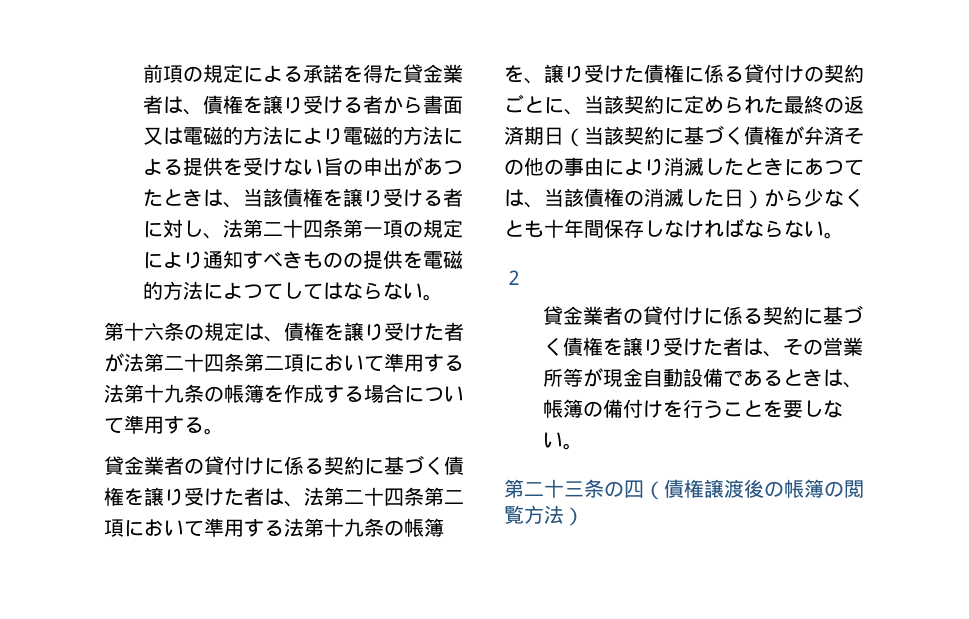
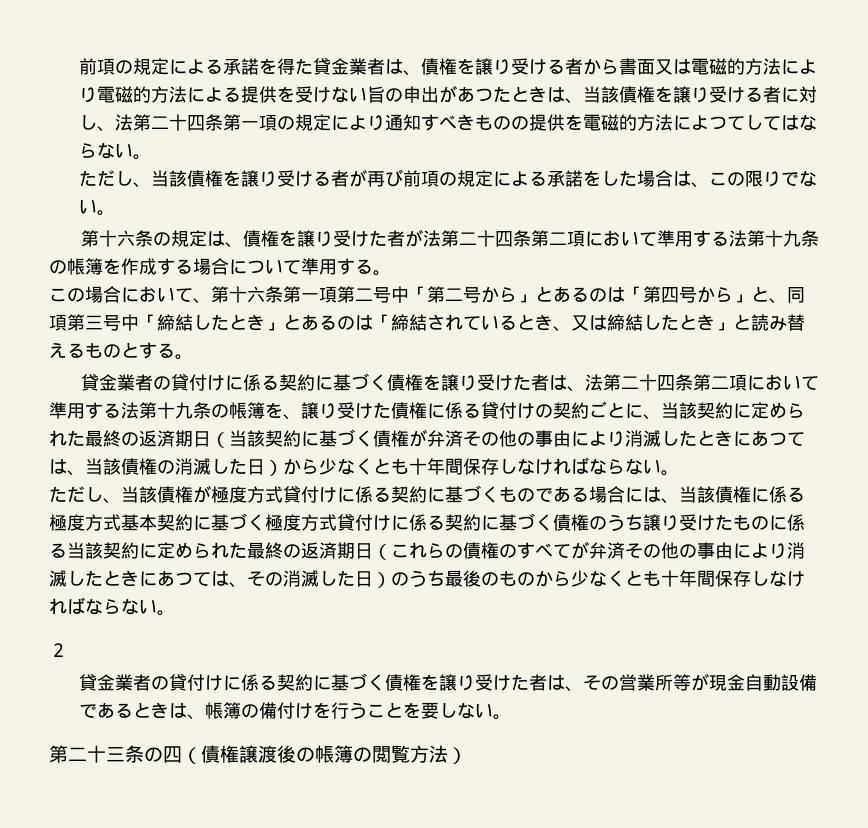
(444, 297) none -> [78,169,817,188] [78,199,115,216] // ただし、当該債権を譲り受ける者が再び前項の規定による承諾をした場合は、この限りでない。
(224, 431) none -> [49,286,805,304] [49,314,805,332] [49,342,193,360] // この場合において、第十六条第一項第二号中「第二号から」とあるのは「第四号から」と、同項第三号中「締結したとき」とあるのは「締結されているとき、又は締結したとき」と読み替えるものとする。
(844, 235) none -> [49,485,805,504] [49,513,805,531] [49,541,805,560] [49,570,805,588] [49,597,175,616] // ただし、当該債権が極度方式貸付けに係る契約に基づくものである場合には、当該債権に係る極度方式基本契約に基づく極度方式貸付けに係る契約に基づく債権のうち譲り受けたものに係る当該契約に定められた最終の返済期日（これらの債権のすべてが弁済その他の事由により消滅したときにあつては、その消滅した日）のうち最後のものから少なくとも十年間保存しなければならない。

